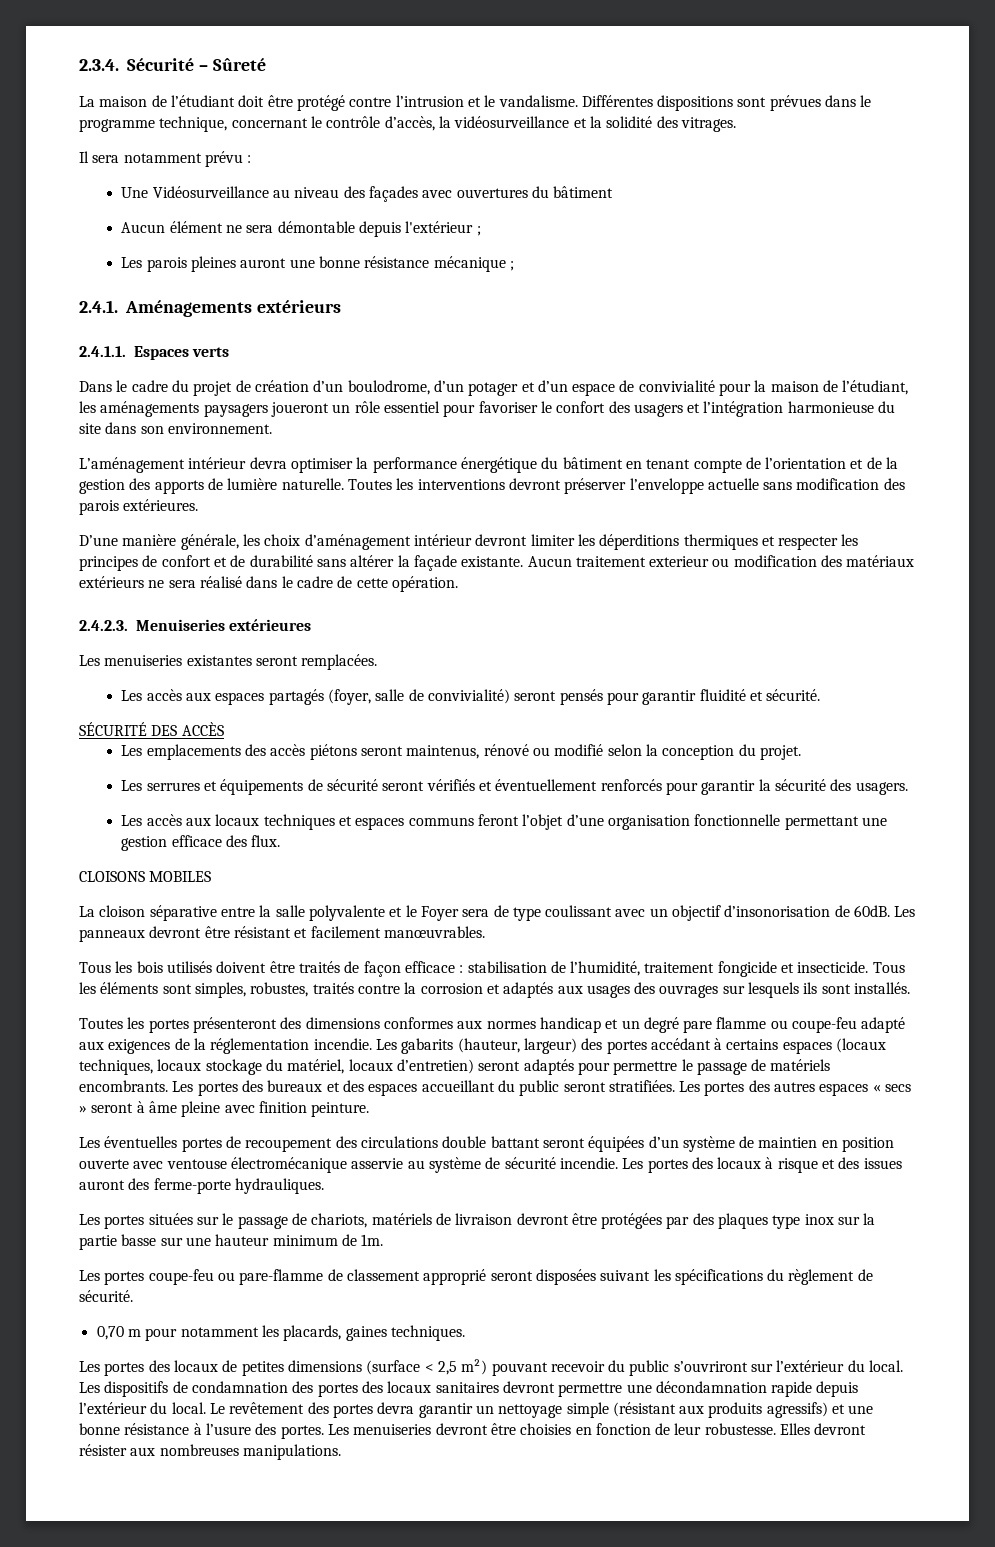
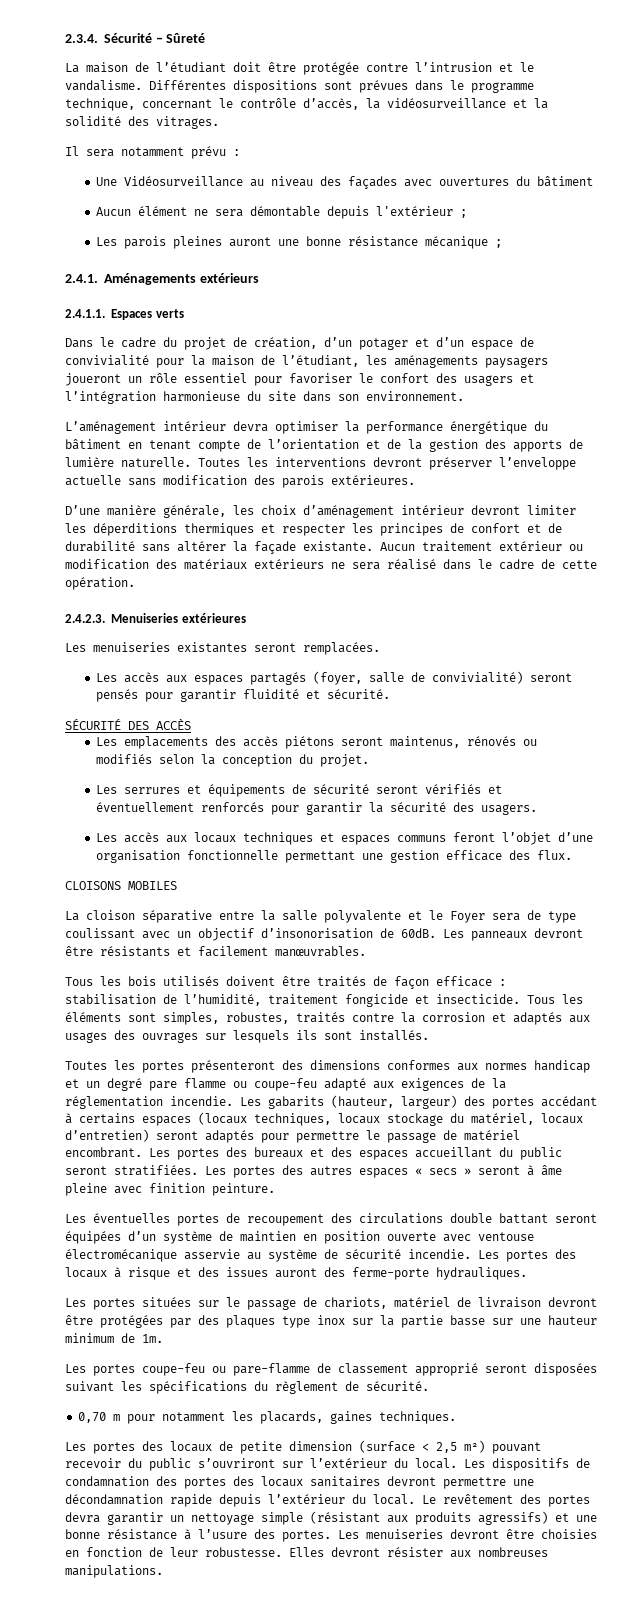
[296,95,345,111] protégé -> [303,62,359,75] protégée
[254,380,430,395] création d’un boulodrome, -> [254,337,317,349] création,
[649,556,710,567] exterieur -> [499,541,562,551] extérieur
[483,744,604,756] rénové ou modifié -> [466,736,537,746] [95,754,152,764] rénovés ou modifiés
[233,926,291,938] résistant -> [100,946,170,957] résistants
[770,1059,831,1071] [79,1080,168,1092] matériels encombrants. -> [464,1130,520,1141] [65,1147,142,1158] matériel encombrant.
[371,1213,432,1225] matériels -> [394,1297,450,1308] matériel
[241,1360,362,1376] petites dimensions -> [240,1441,352,1454] petite dimension

